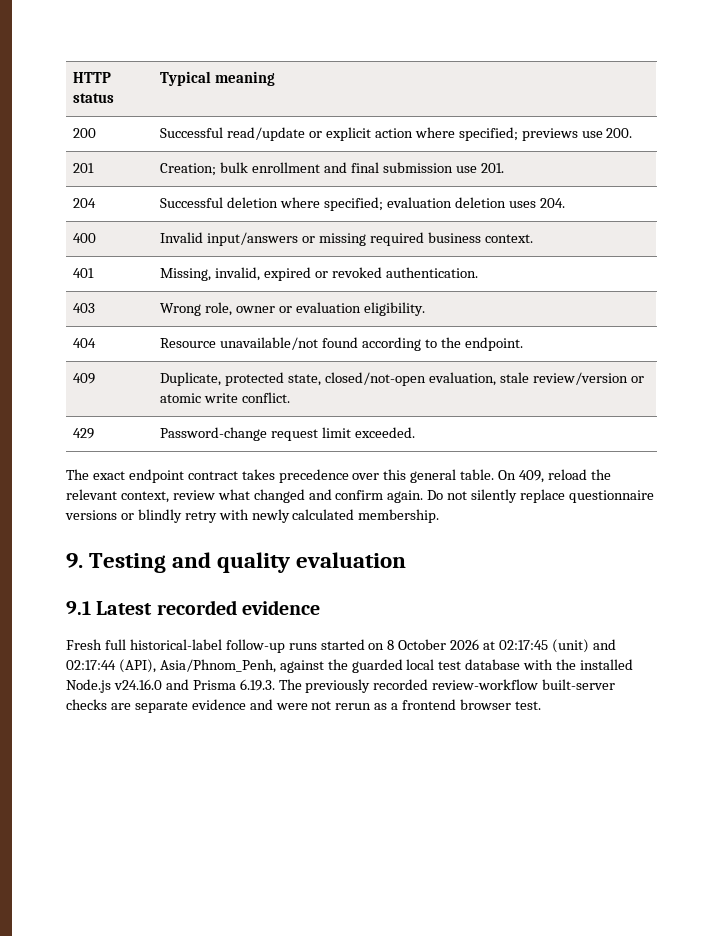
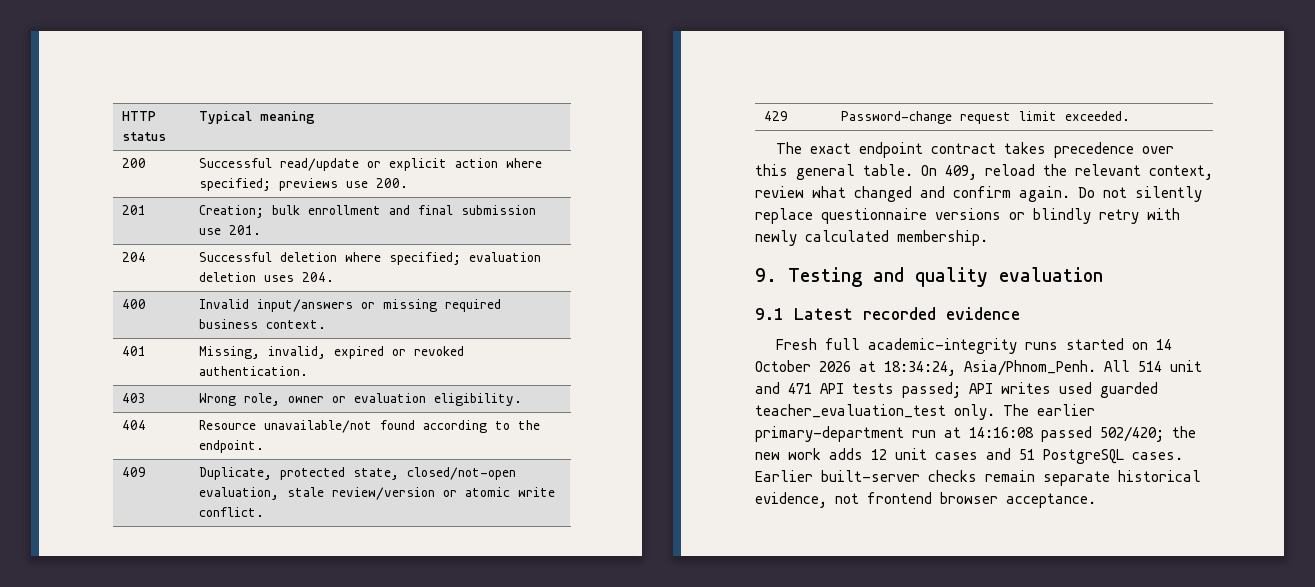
[129,639,285,653] historical-label follow-up -> [867,338,1017,354] academic-integrity
[387,640,395,650] 8 -> [1155,339,1172,350] 14
[499,639,616,653] [66,659,634,673] [66,679,616,693] [66,699,399,713] 02:17:45 (unit) and 02:17:44 (API), Asia/Phnom_Penh, against the guarded local test database with the installed Node.js v24.16.0 and Prisma 6.19.3. The previously recorded review-workflow built-server checks are separate evidence and were not rerun as a -> [884,360,1202,376] [755,382,1158,398] [755,404,1095,420] [755,426,1196,442] [755,448,1183,464] [755,470,1201,486] [755,492,859,508] 18:34:24, Asia/Phnom_Penh. All 514 unit and 471 API tests passed; API writes used guarded teacher_evaluation_test only. The earlier primary-department run at 14:16:08 passed 502/420; the new work adds 12 unit cases and 51 PostgreSQL cases. Earlier built-server checks remain separate historical evidence, not
[514,701,541,710] test. -> [1006,493,1096,508] acceptance.

